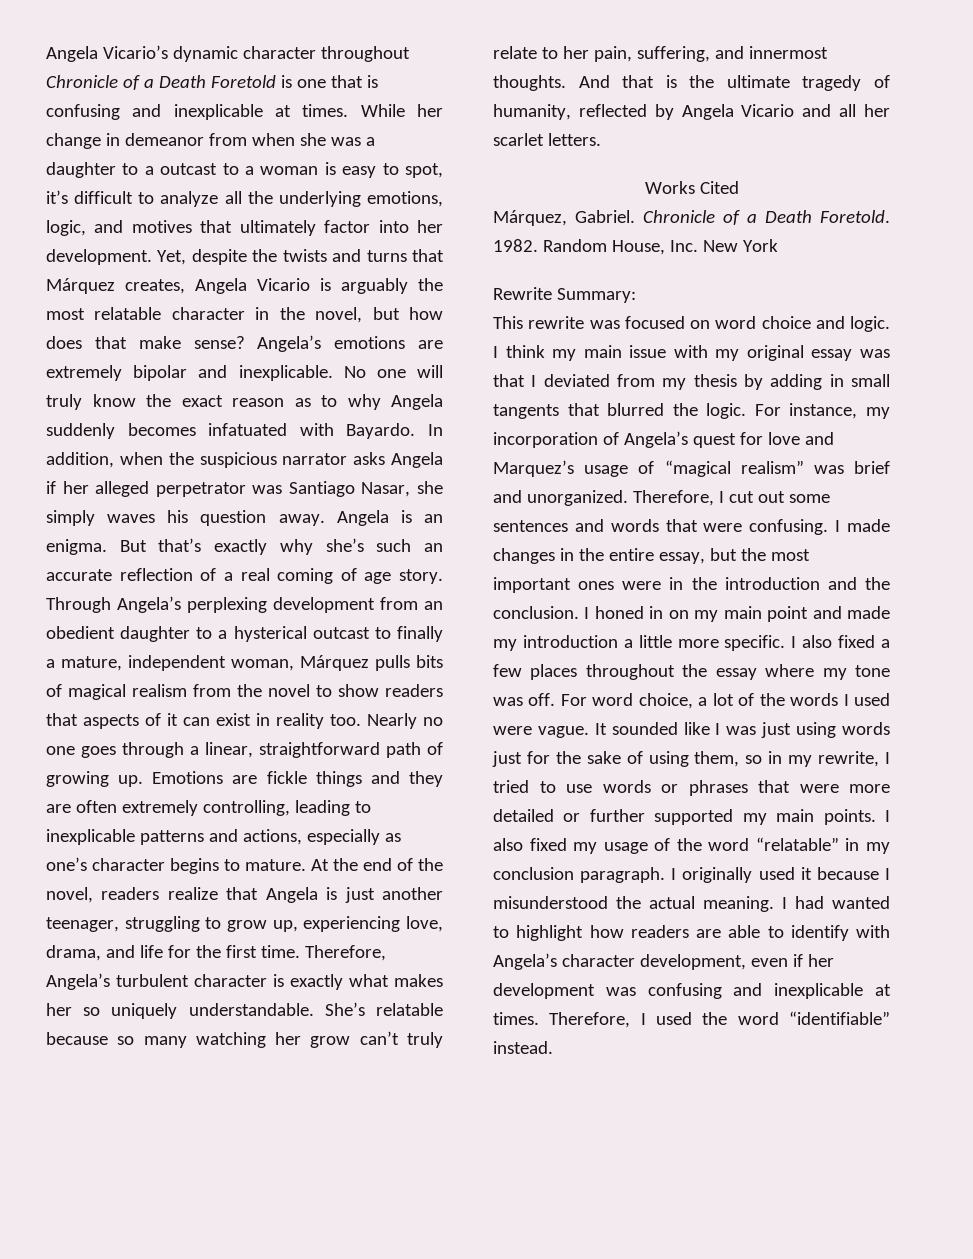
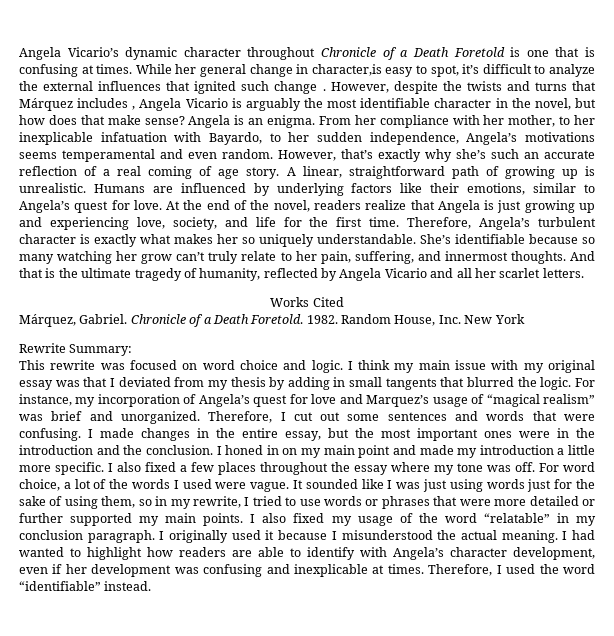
[132,104,263,120] and inexplicable -> (78, 70) none
(443, 110) none -> [199,64,246,77] general
[124,133,375,146] [46,162,336,178] demeanor from when she was a daughter to a outcast to a woman is -> [311,64,382,76] character,is
[224,191,443,207] [46,220,444,236] [46,249,187,265] all the underlying emotions, logic, and motives that ultimately factor into her development. Yet, -> [19,81,389,94] the external influences that ignited such change . However,
[125,279,185,294] creates, -> [77,98,136,110] includes ,
[94,307,162,320] relatable -> [360,98,431,108] identifiable
[257,335,443,352] [46,365,444,381] [46,394,443,410] [46,423,443,439] [46,452,443,468] [46,481,443,497] [46,510,444,526] [46,539,147,555] Angela’s emotions are extremely bipolar and inexplicable. No one will truly know the exact reason as to why Angela suddenly becomes infatuated with Bayardo. In addition, when the suspicious narrator asks Angela if her alleged perpetrator was Santiago Nasar, she simply waves his question away. Angela is an enigma. But -> [188,115,595,128] [19,132,595,145] [19,149,336,162] Angela is an enigma. From her compliance with her mother, to her inexplicable infatuation with Bayardo, to her sudden independence, Angela’s motivations seems temperamental and even random. However,
[46,596,443,613] [46,626,443,642] [46,655,443,671] [46,684,443,700] [46,713,443,729] [46,742,199,758] Through Angela’s perplexing development from an obedient daughter to a hysterical outcast to finally a mature, independent woman, Márquez pulls bits of magical realism from the novel to show readers that aspects of it can exist in reality too. Nearly no one goes through a -> [286,167,296,176] A
[118,771,444,787] [46,800,371,816] [46,829,401,845] [46,857,306,874] up. Emotions are fickle things and they are often extremely controlling, leading to inexplicable patterns and actions, especially as one’s character begins to mature. -> [561,166,595,179] [19,183,596,196] [19,200,162,213] up is unrealistic. Humans are influenced by underlying factors like their emotions, similar to Angela’s quest for love.
[382,887,444,900] [46,916,298,932] another teenager, struggling to grow up, -> [524,200,595,213] [19,217,42,227] growing up and
[46,945,101,961] drama, -> [172,217,217,230] society,
[375,1003,443,1016] relatable -> [455,234,525,244] identifiable

